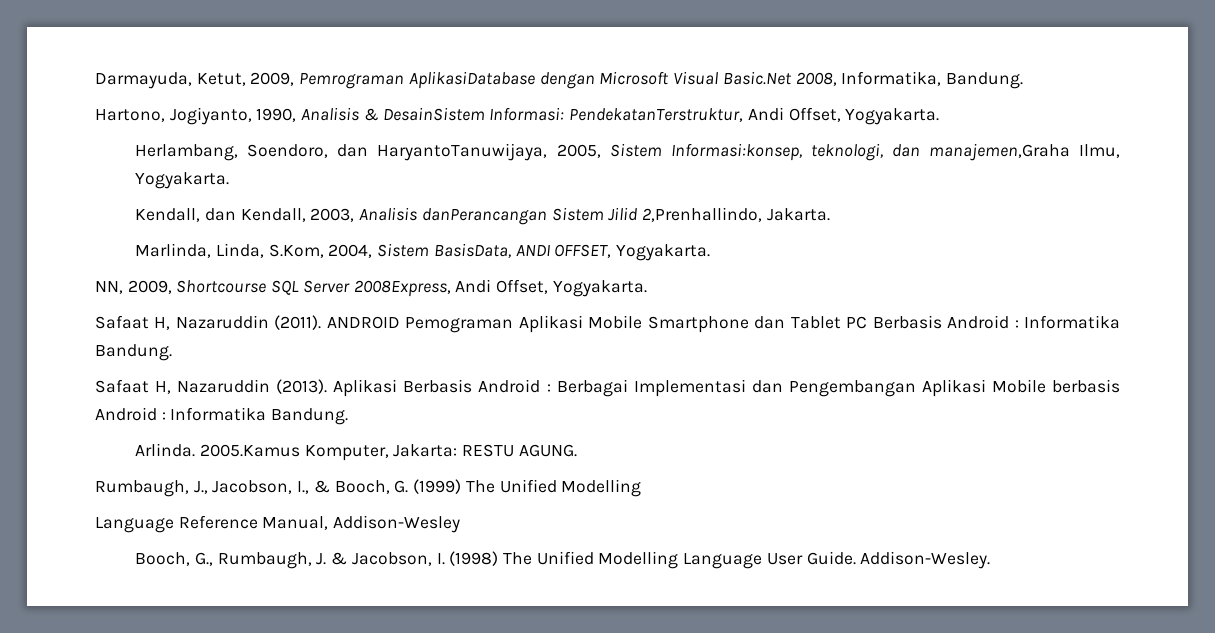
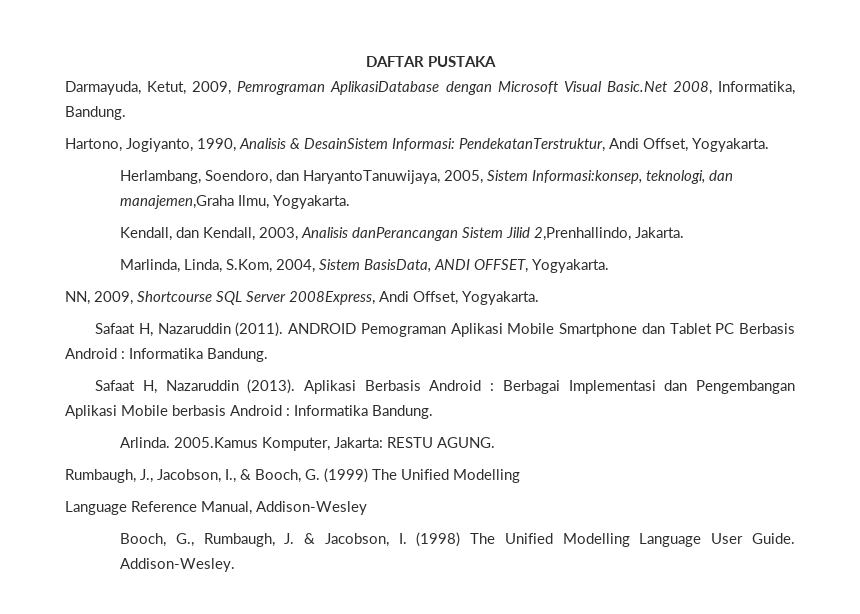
(95, 80) none -> [365,56,496,67] DAFTAR PUSTAKA //

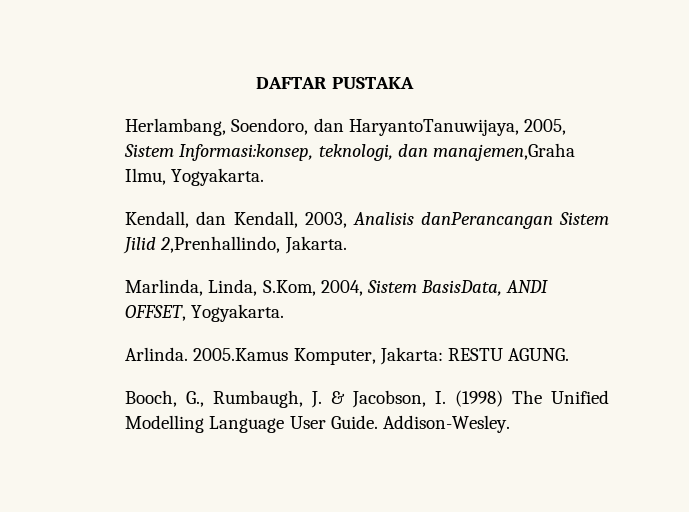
[65,81,796,95] [65,106,126,120] [65,138,769,152] // Darmayuda, Ketut, 2009, Pemrograman AplikasiDatabase dengan Microsoft Visual Basic.Net 2008, Informatika, Bandung. // Hartono, Jogiyanto, 1990, Analisis & DesainSistem Informasi: PendekatanTerstruktur, Andi Offset, Yogyakarta. -> (414, 83) none
[65,291,539,305] [95,322,795,337] [65,348,268,362] [95,379,795,394] [65,405,433,419] // NN, 2009, Shortcourse SQL Server 2008Express, Andi Offset, Yogyakarta. // Safaat H, Nazaruddin (2011). ANDROID Pemograman Aplikasi Mobile Smartphone dan Tablet PC Berbasis Android : Informatika Bandung. // Safaat H, Nazaruddin (2013). Aplikasi Berbasis Android : Berbagai Implementasi dan Pengembangan Aplikasi Mobile berbasis Android : Informatika Bandung. -> (285, 313) none
[65,468,520,483] [65,501,367,515] // Rumbaugh, J., Jacobson, I., & Booch, G. (1999) The Unified Modelling // Language Reference Manual, Addison-Wesley -> (569, 354) none

